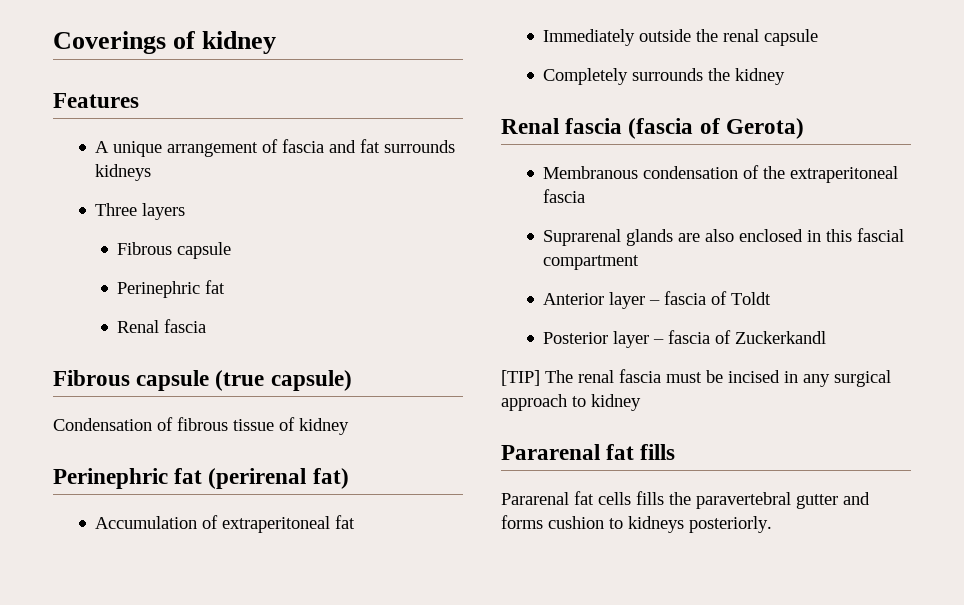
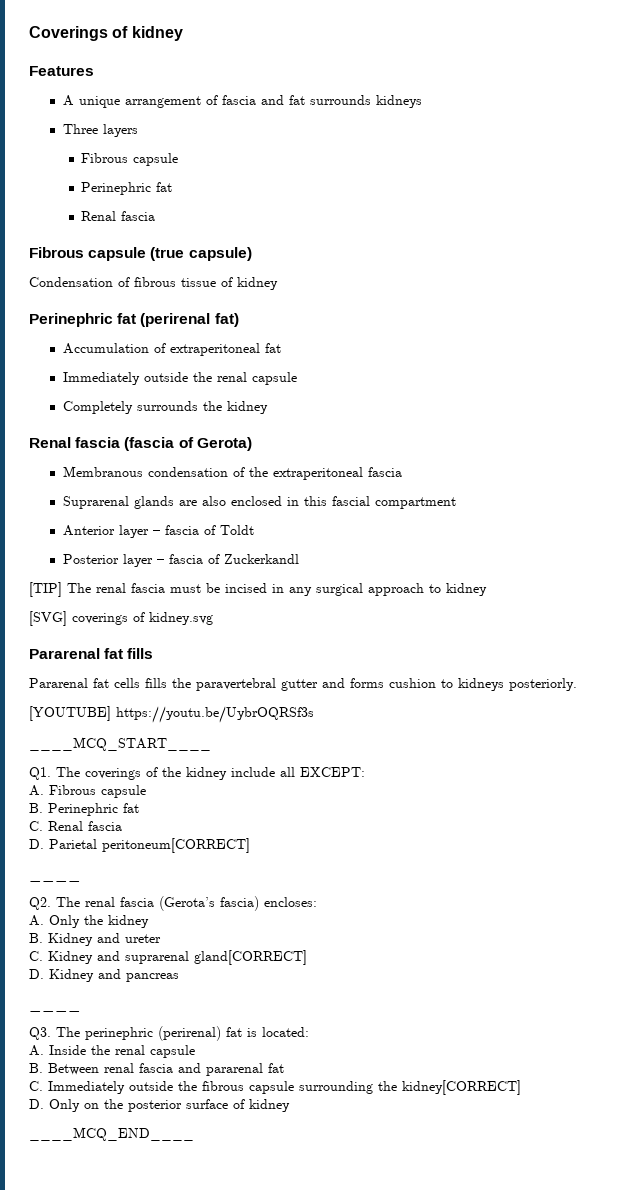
(641, 402) none -> [29,611,213,626] // [SVG] coverings of kidney.svg
(772, 524) none -> [29,706,314,723] [29,737,211,751] [29,767,365,780] [29,785,146,798] [29,803,139,816] [29,821,122,831] [29,838,250,853] [29,878,81,882] [29,896,317,911] [29,915,149,928] [29,933,161,946] [29,950,307,965] [29,969,179,982] [29,1008,81,1012] [29,1026,309,1041] [29,1045,195,1058] [29,1063,284,1076] [29,1080,521,1095] [29,1099,290,1112] [29,1127,194,1141] // [YOUTUBE] https://youtu.be/UybrOQRSf3s // ____MCQ_START____ // Q1. The coverings of the kidney include all EXCEPT: // A. Fibrous capsule // B. Perinephric fat // C. Renal fascia // D. Parietal peritoneum[CORRECT] // ____ // Q2. The renal fascia (Gerota’s fascia) encloses: // A. Only the kidney // B. Kidney and ureter // C. Kidney and suprarenal gland[CORRECT] // D. Kidney and pancreas // ____ // Q3. The perinephric (perirenal) fat is located: // A. Inside the renal capsule // B. Between renal fascia and pararenal fat // C. Immediately outside the fibrous capsule surrounding the kidney[CORRECT] // D. Only on the posterior surface of kidney // ____MCQ_END____

